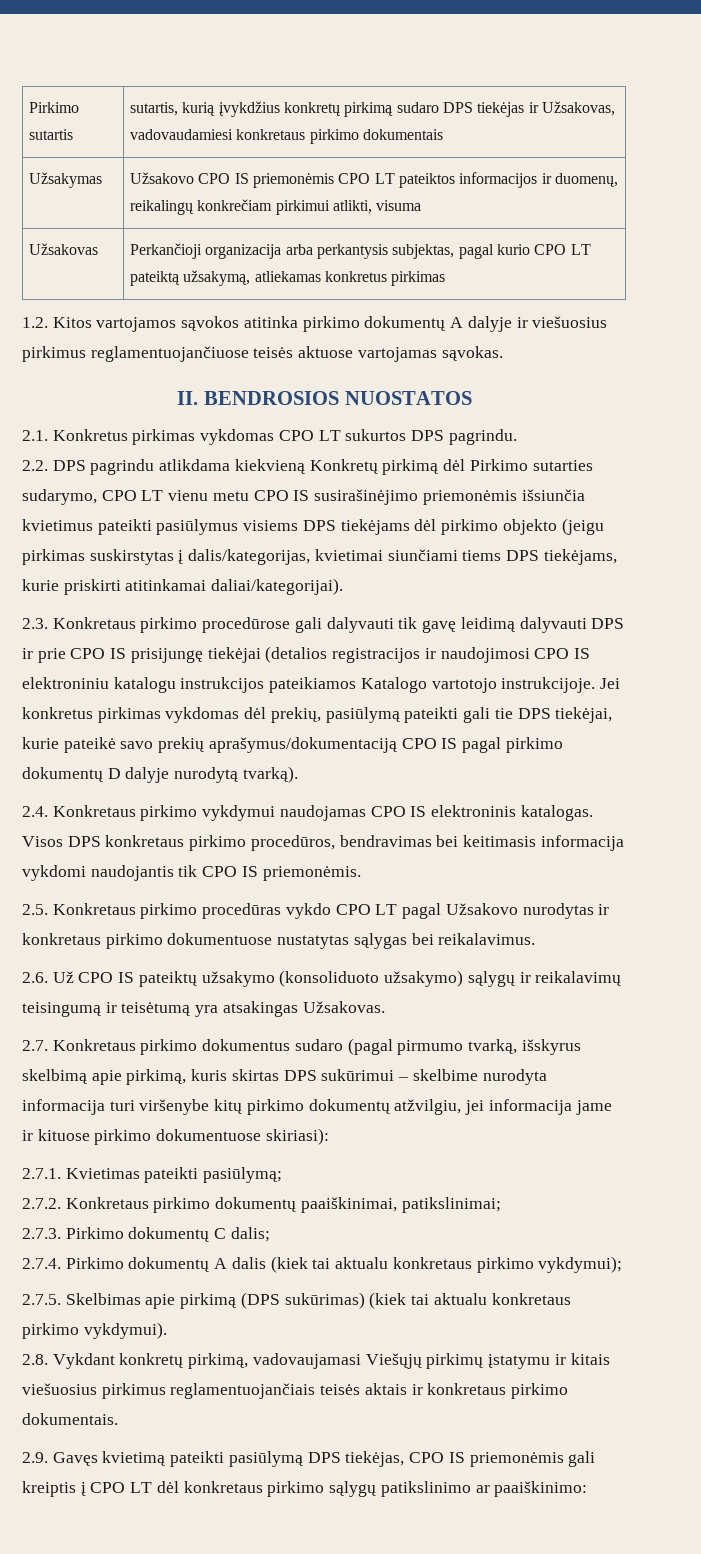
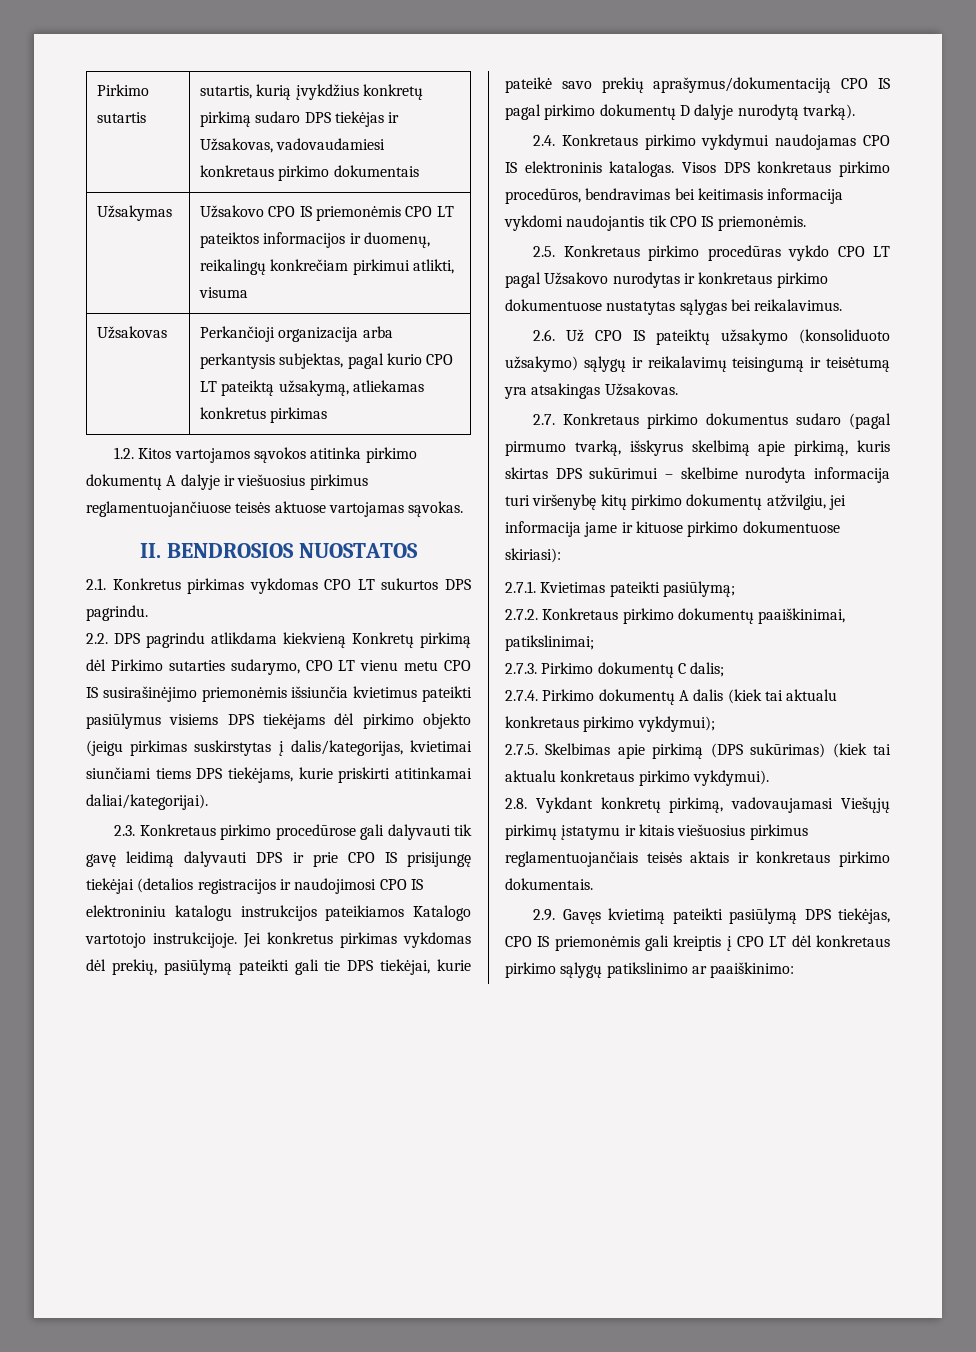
[139,1099,210,1115] viršenybe -> [532,494,597,510] viršenybę

